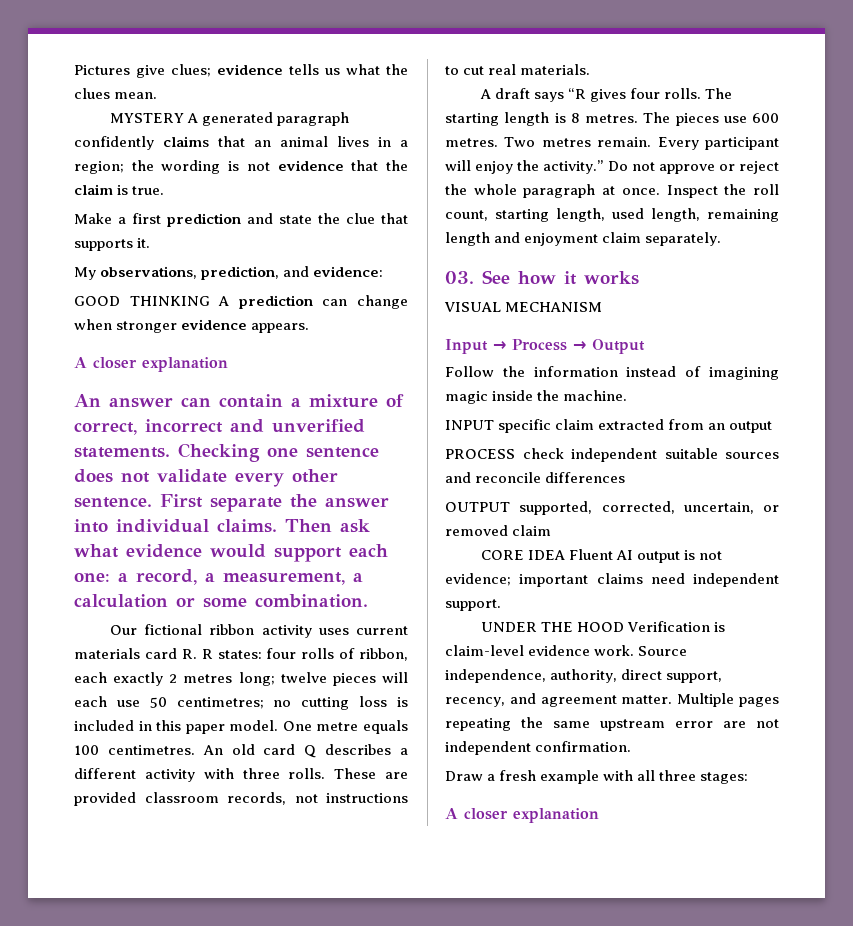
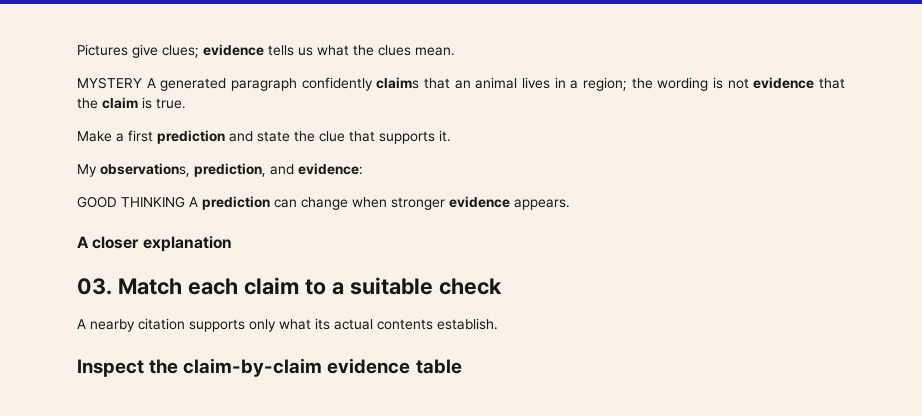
[74,394,404,408] [74,419,365,435] [74,443,379,462] [74,469,338,487] [74,494,389,512] [74,519,370,533] [74,544,388,562] [74,569,363,585] [74,594,368,608] [110,624,409,638] [74,648,408,661] [74,672,409,686] [74,696,408,710] [74,720,409,734] [74,744,408,758] [74,768,408,782] [74,792,408,806] [445,64,591,75] [480,88,733,102] [445,112,779,126] [445,137,779,150] [445,160,779,174] [445,184,779,198] [445,208,779,222] [445,232,722,246] [445,270,639,285] [444,302,603,312] [445,339,645,354] [445,366,779,380] [445,390,628,404] [445,419,773,433] [445,448,779,462] [445,472,626,483] [445,501,779,515] [445,525,552,536] [481,549,723,563] [445,573,779,587] [445,599,501,611] [481,621,726,632] [445,645,688,656] [445,669,723,683] [445,693,779,707] [445,717,779,731] [445,741,632,755] [445,770,749,784] [445,808,599,823] An answer can contain a mixture of correct, incorrect and unverified statements. Checking one sentence does not validate every other sentence. First separate the answer into individual claims. Then ask what evidence would support each one: a record, a measurement, a calculation or some combination. // Our fictional ribbon activity uses current materials card R. R states: four rolls of ribbon, each exactly 2 metres long; twelve pieces will each use 50 centimetres; no cutting loss is included in this paper model. One metre equals 100 centimetres. An old card Q describes a different activity with three rolls. These are provided classroom records, not instructions to cut real materials. // A draft says “R gives four rolls. The starting length is 8 metres. The pieces use 600 metres. Two metres remain. Every participant will enjoy the activity.” Do not approve or reject the whole paragraph at once. Inspect the roll count, starting length, used length, remaining length and enjoyment claim separately. // 03. See how it works // VISUAL MECHANISM // Input → Process → Output // Follow the information instead of imagining magic inside the machine. // INPUT specific claim extracted from an output // PROCESS check independent suitable sources and reconcile differences // OUTPUT supported, corrected, uncertain, or removed claim // CORE IDEA Fluent AI output is not evidence; important claims need independent support. // UNDER THE HOOD Verification is claim-level evidence work. Source independence, authority, direct support, recency, and agreement matter. Multiple pages repeating the same upstream error are not independent confirmation. // Draw a fresh example with all three stages: // A closer explanation -> [77,277,502,295] [77,318,498,332] [77,358,462,377] 03. Match each claim to a suitable check // A nearby citation supports only what its actual contents establish. // Inspect the claim-by-claim evidence table

